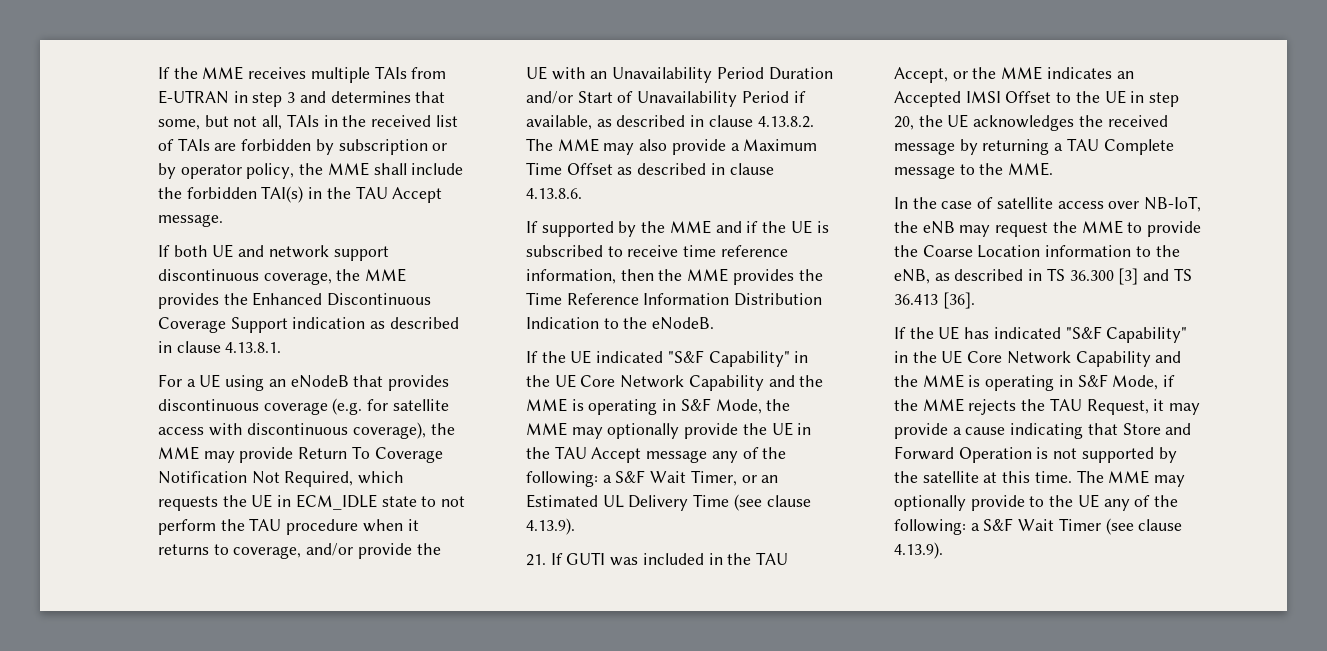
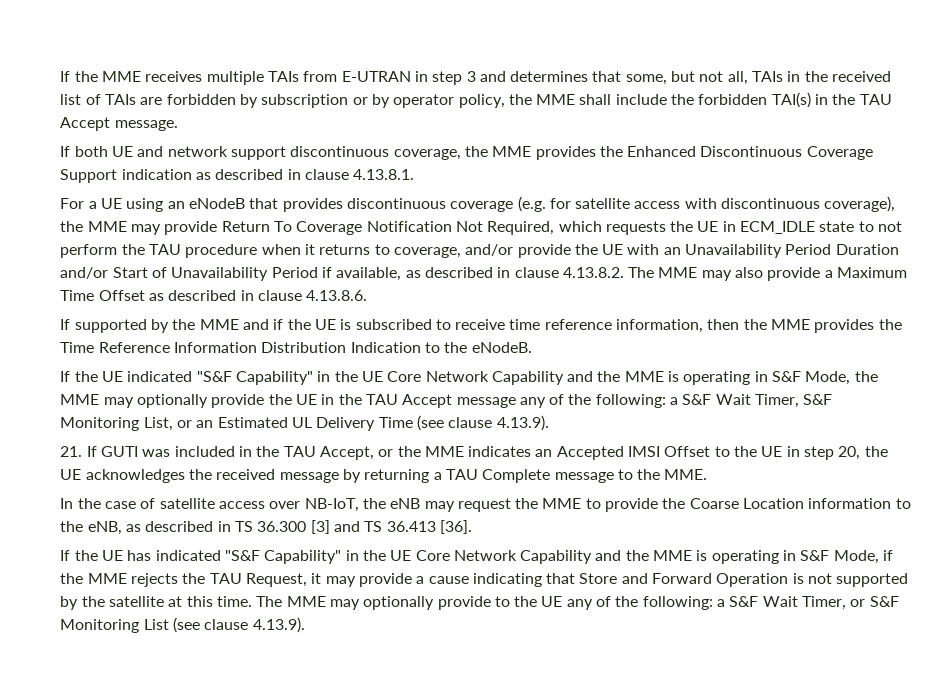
(737, 478) none -> [803,394,833,405] [60,417,173,431] S&F Monitoring List,
[1058,518,1101,531] Timer -> [802,596,899,610] [60,619,169,633] Timer, or S&F Monitoring List

